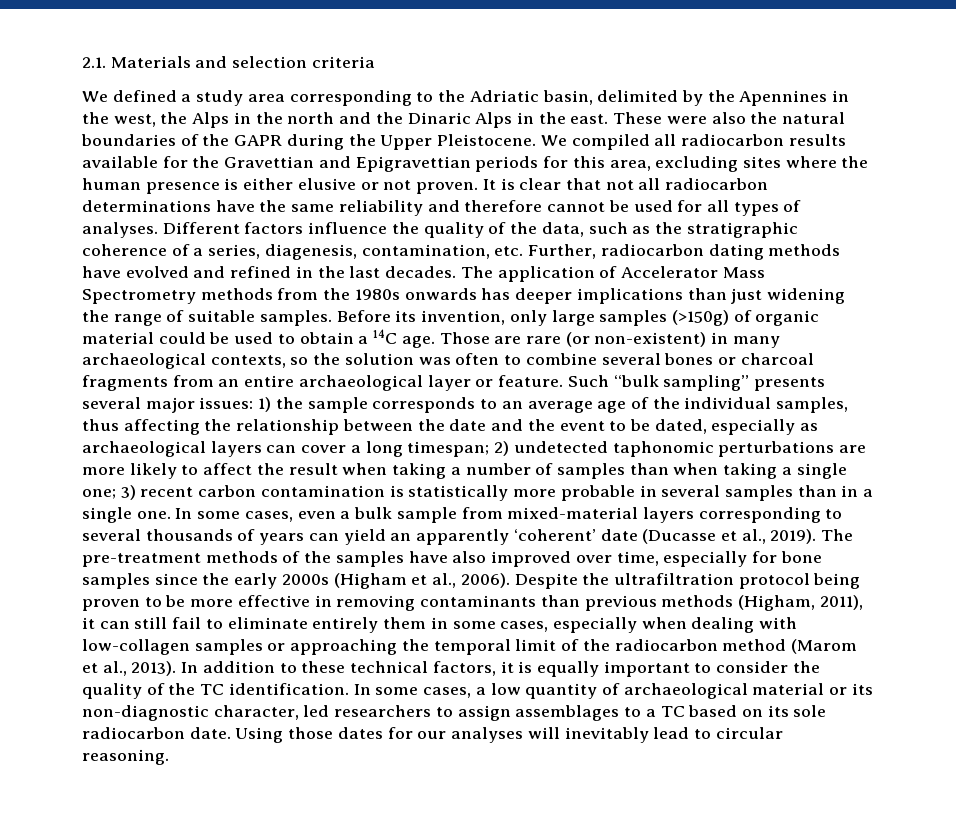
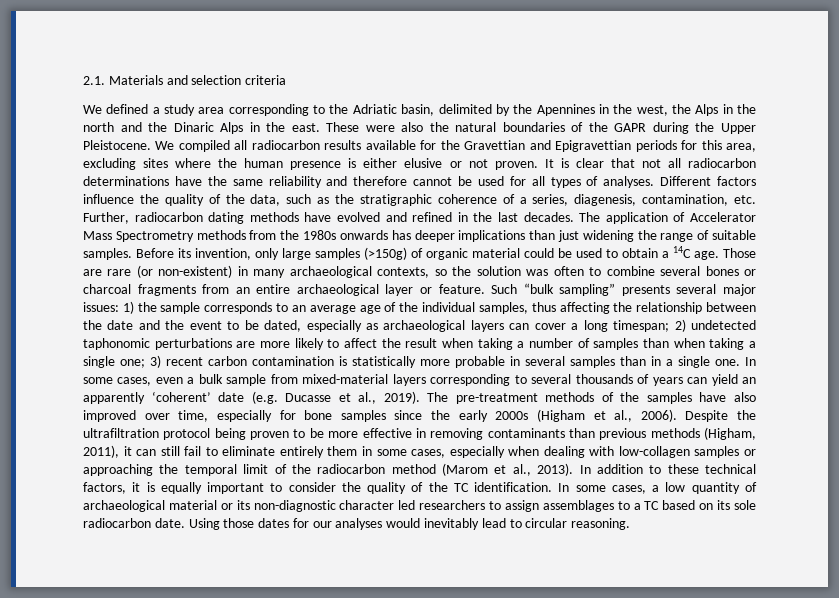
[642,529,717,544] (Ducasse -> [251,391,332,404] (e.g. Ducasse
[213,705,299,720] character, -> [339,500,395,510] character
[527,727,560,739] will -> [386,518,421,528] would

